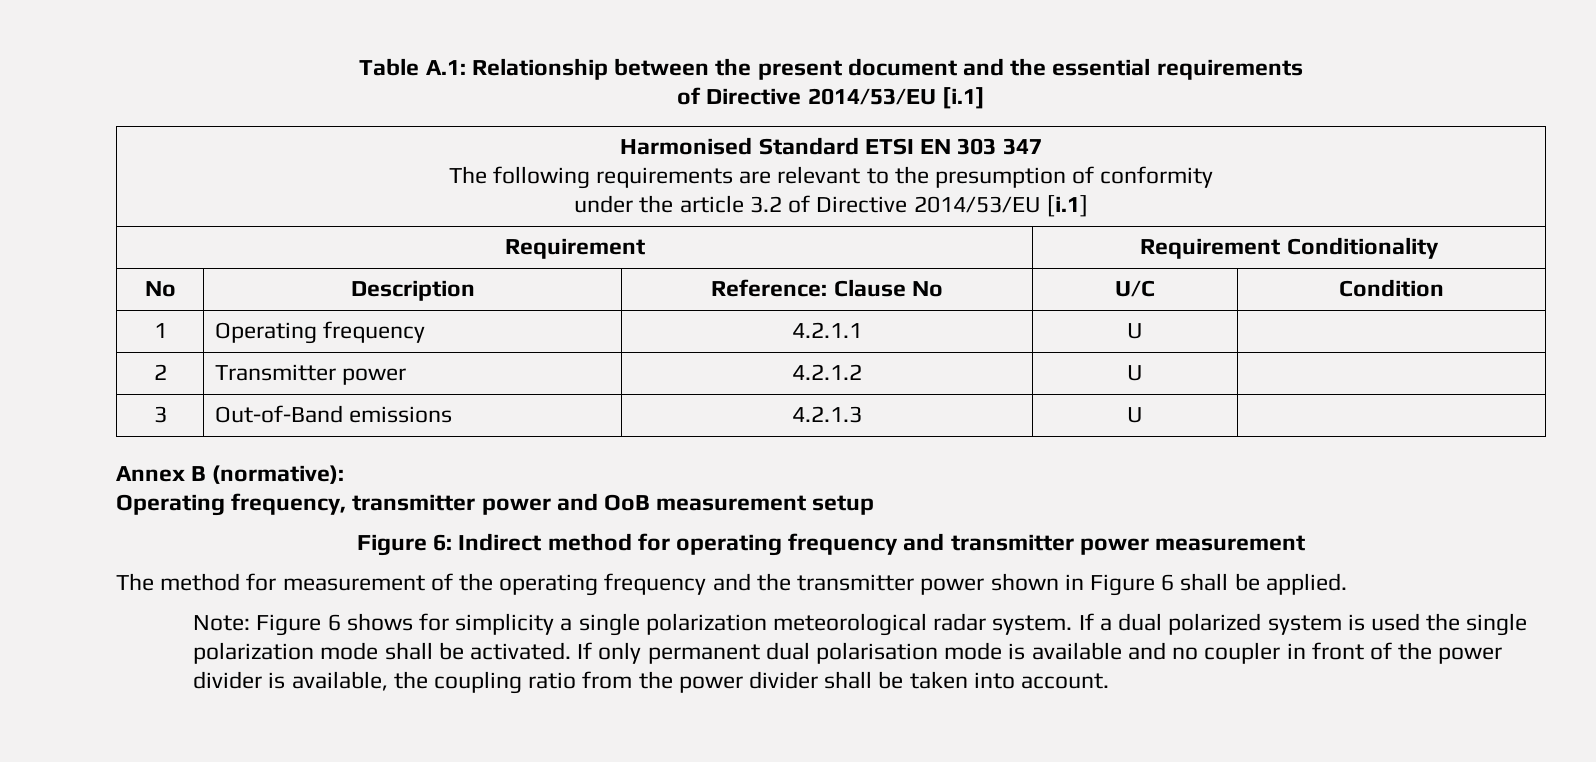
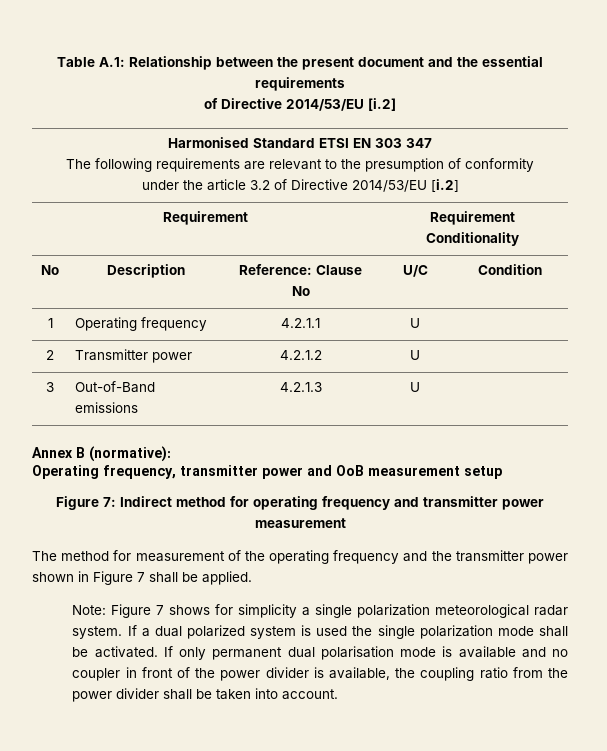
[941,87,985,109] [i.1] -> [368,98,396,111] [i.2]
[1046,195,1088,217] [i.1] -> [430,179,459,192] [i.2]
[433,534,453,551] 6: -> [103,497,116,507] 7:
[1161,574,1175,591] 6 -> [137,572,145,582] 7
[327,614,341,631] 6 -> [156,605,165,615] 7

